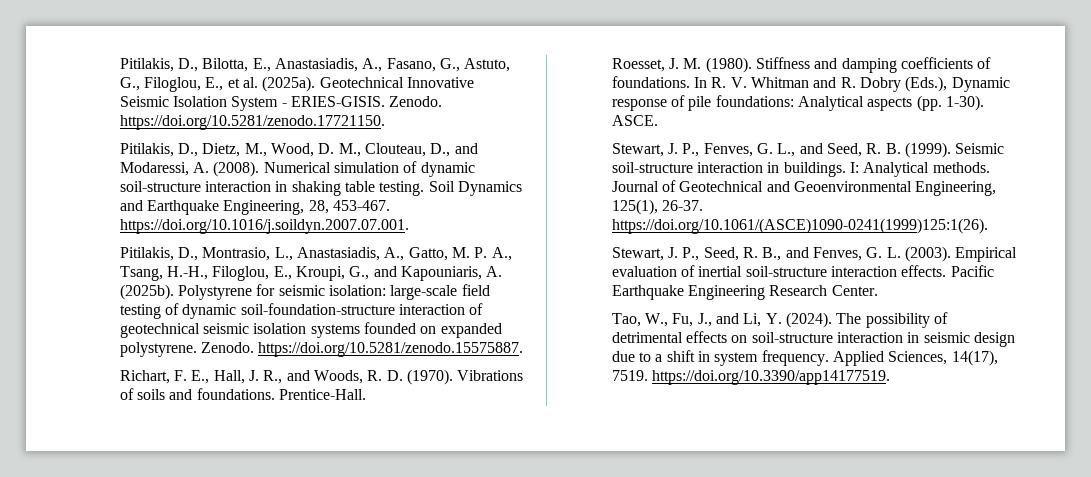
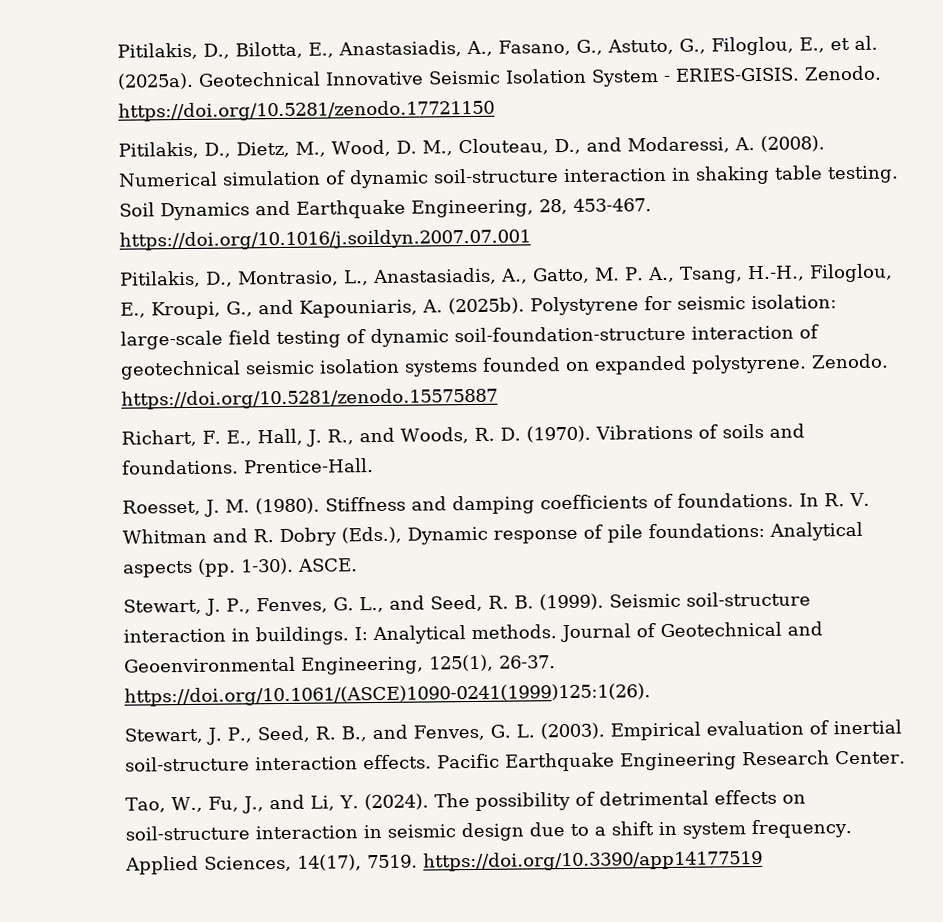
[119,115,385,130] https://doi.org/10.5281/zenodo.17721150. -> [118,99,496,122] https://doi.org/10.5281/zenodo.17721150
[119,219,409,234] https://doi.org/10.1016/j.soildyn.2007.07.001. -> [119,228,532,251] https://doi.org/10.1016/j.soildyn.2007.07.001
[258,342,524,357] https://doi.org/10.5281/zenodo.15575887. -> [121,387,499,410] https://doi.org/10.5281/zenodo.15575887
[652,370,891,385] https://doi.org/10.3390/app14177519. -> [423,849,764,872] https://doi.org/10.3390/app14177519

